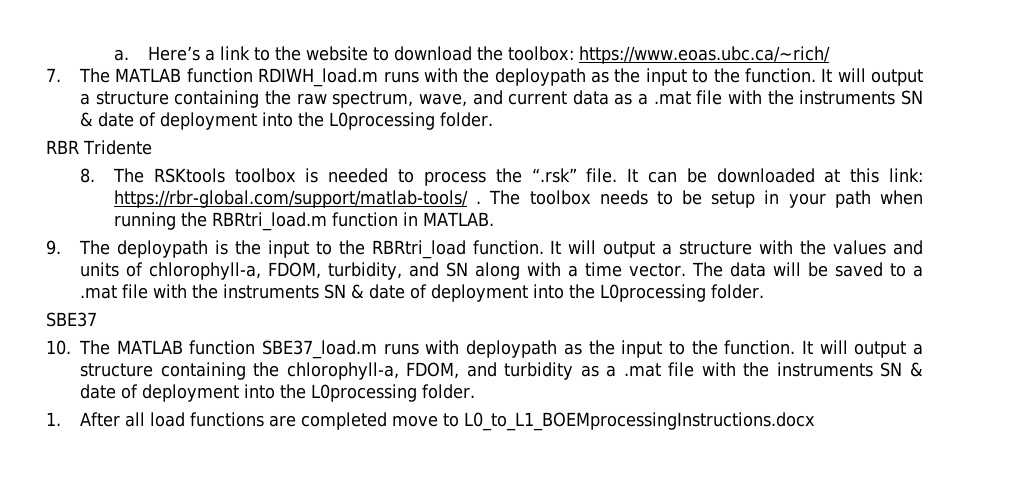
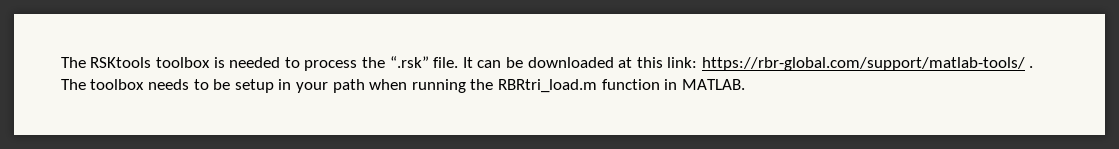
[114,46,831,64] [46,68,924,87] [80,90,924,108] [80,112,494,130] [46,140,152,155] [80,168,96,183] a. Here’s a link to the website to download the toolbox: https://www.eoas.ubc.ca/~rich/ // 7. The MATLAB function RDIWH_load.m runs with the deploypath as the input to the function. It will output a structure containing the raw spectrum, wave, and current data as a .mat file with the instruments SN & date of deployment into the L0processing folder. // RBR Tridente // 8. -> (60, 62) none
[46,240,923,259] [80,262,924,280] [80,284,765,302] [46,312,97,327] [46,340,924,359] [80,362,923,380] [80,384,476,402] [46,412,816,431] // 9. The deploypath is the input to the RBRtri_load function. It will output a structure with the values and units of chlorophyll-a, FDOM, turbidity, and SN along with a time vector. The data will be saved to a .mat file with the instruments SN & date of deployment into the L0processing folder. // SBE37 // 10. The MATLAB function SBE37_load.m runs with deploypath as the input to the function. It will output a structure containing the chlorophyll-a, FDOM, and turbidity as a .mat file with the instruments SN & date of deployment into the L0processing folder. // 1. After all load functions are completed move to L0_to_L1_BOEMprocessingInstructions.docx -> (745, 84) none

